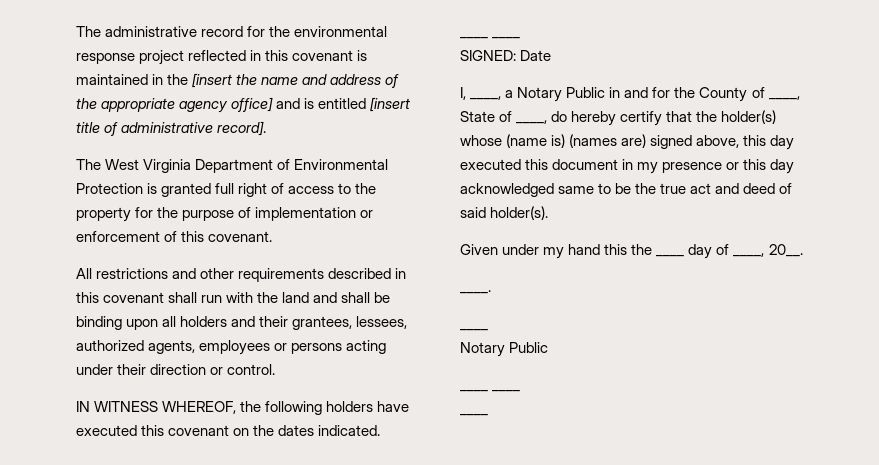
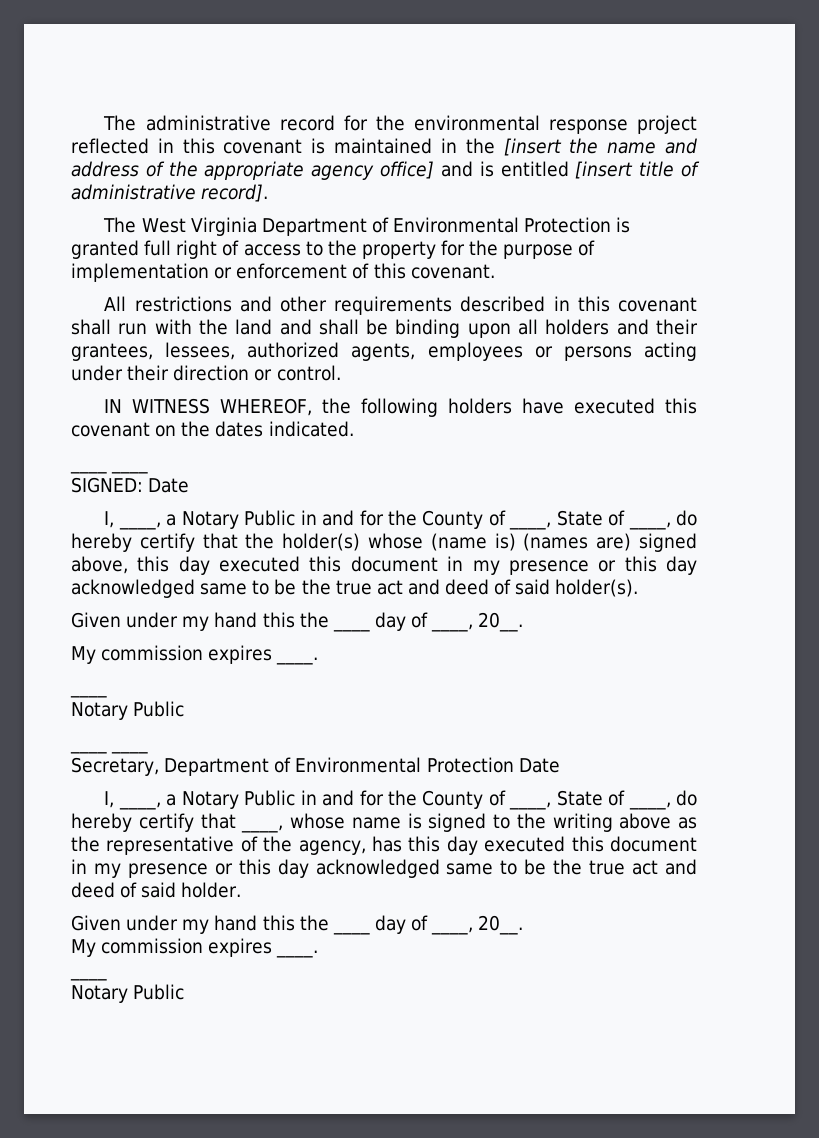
(803, 250) none -> [71,645,273,664] My commission expires
[460,414,488,416] ____ -> [71,757,560,776] [104,790,697,810] [71,813,697,833] [71,836,697,855] [71,859,697,878] [71,882,242,898] [71,915,524,935] [71,938,319,958] [70,976,107,981] [71,984,185,1003] Secretary, Department of Environmental Protection Date // I, ____, a Notary Public in and for the County of ____, State of ____, do hereby certify that ____, whose name is signed to the writing above as the representative of the agency, has this day executed this document in my presence or this day acknowledged same to be the true act and deed of said holder. // Given under my hand this the ____ day of ____, 20__. // My commission expires ____. // ____ // Notary Public

